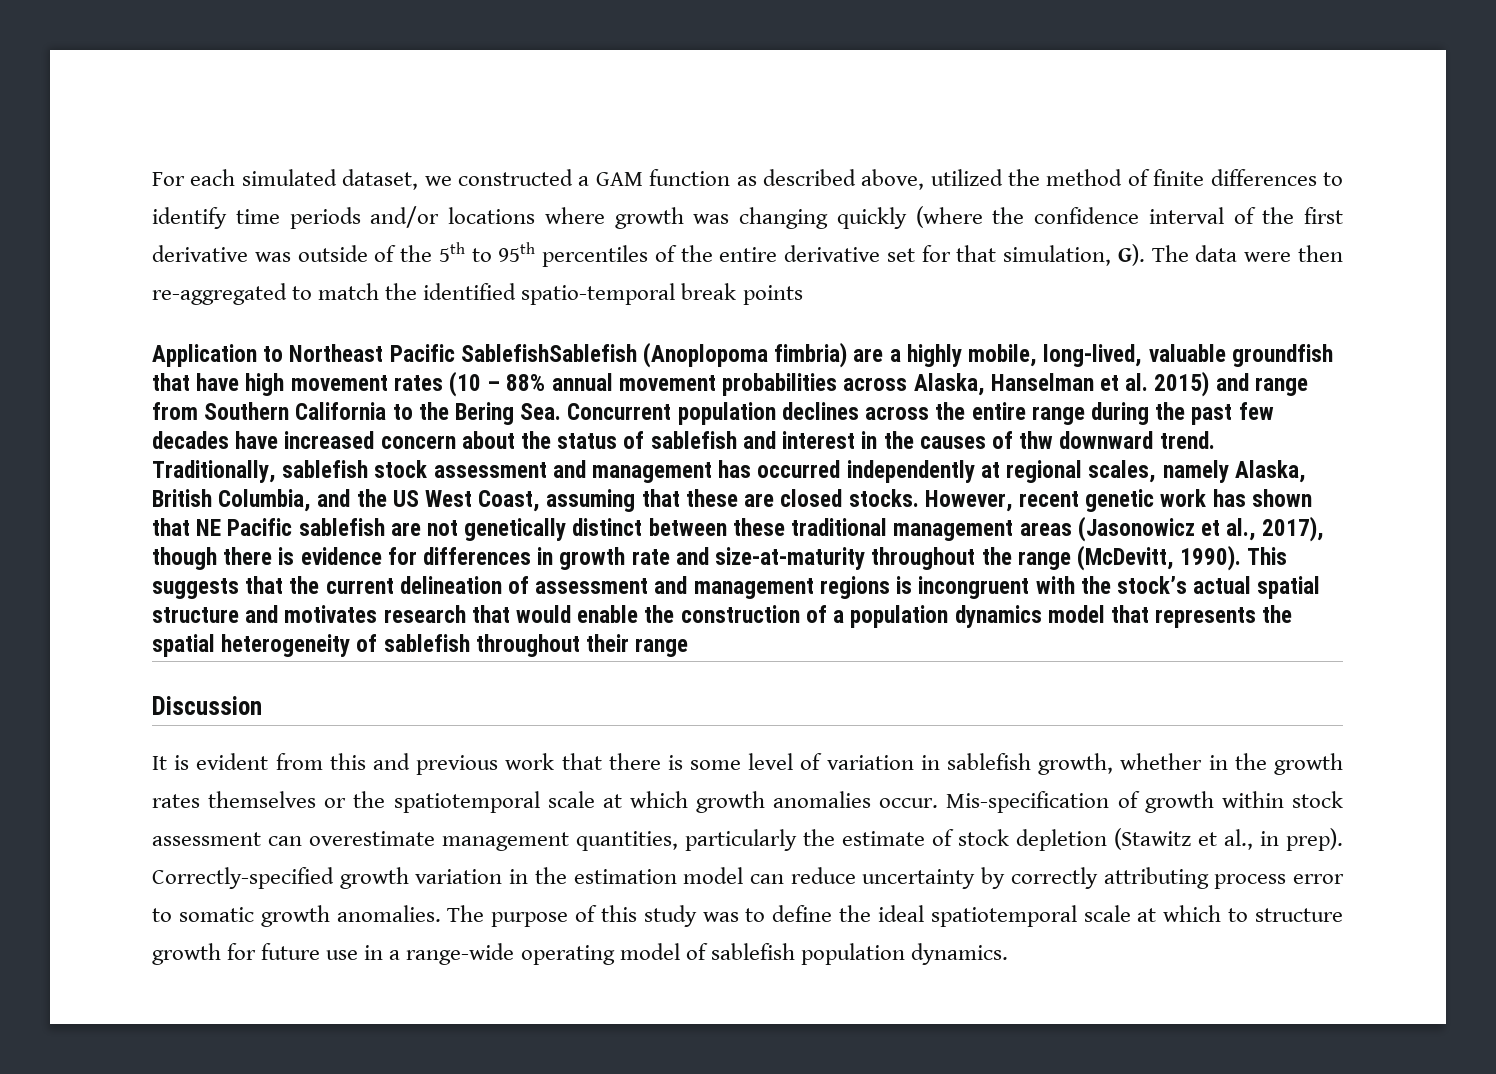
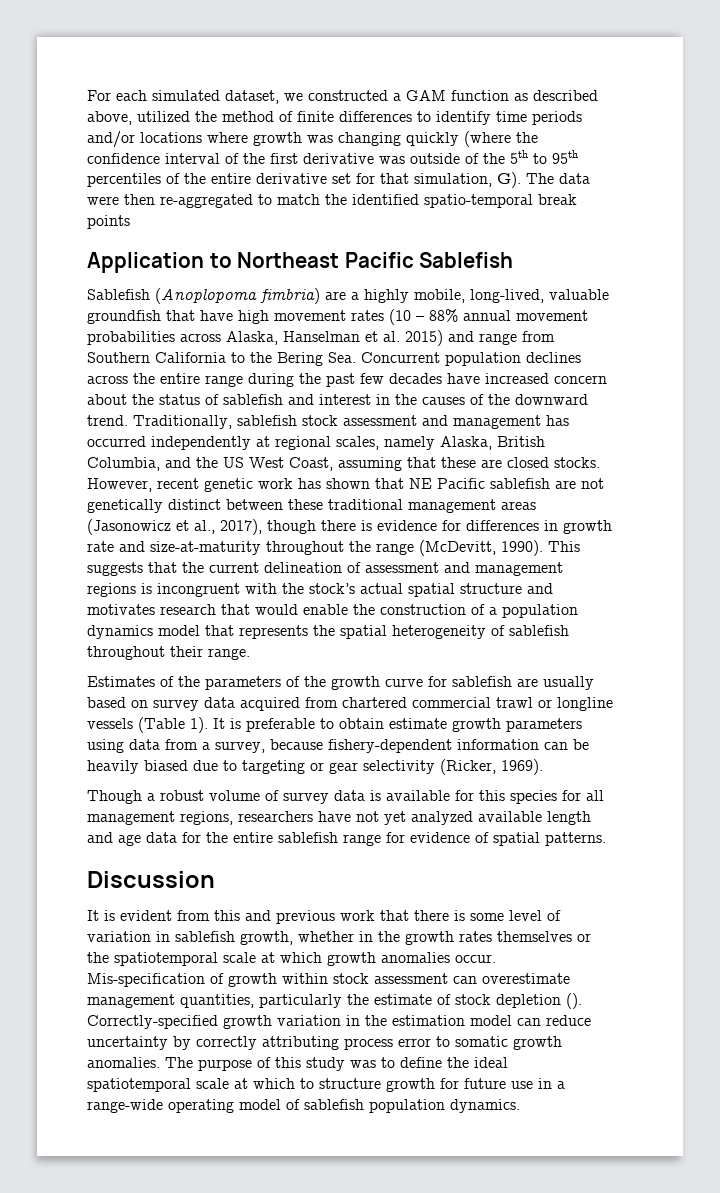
[460,344,637,362] SablefishSablefish -> [419,252,514,268] [87,289,150,300] Sablefish // Sablefish
[1019,431,1054,449] thw -> [488,394,510,405] the
[635,638,689,657] range -> [208,648,250,660] [87,676,594,690] [87,697,613,711] [87,717,582,733] [87,739,589,753] [87,759,543,775] [87,790,604,804] [87,811,591,825] [87,832,606,846] range. // Estimates of the parameters of the growth curve for sablefish are usually based on survey data acquired from chartered commercial trawl or longline vessels (Table 1). It is preferable to obtain estimate growth parameters using data from a survey, because fishery-dependent information can be heavily biased due to targeting or gear selectivity (Ricker, 1969). // Though a robust volume of survey data is available for this species for all management regions, researchers have not yet analyzed available length and age data for the entire sablefish range for evidence of spatial patterns.
[1114,828,1343,851] (Stawitz et al., in prep). -> [566,993,582,1009] ().

